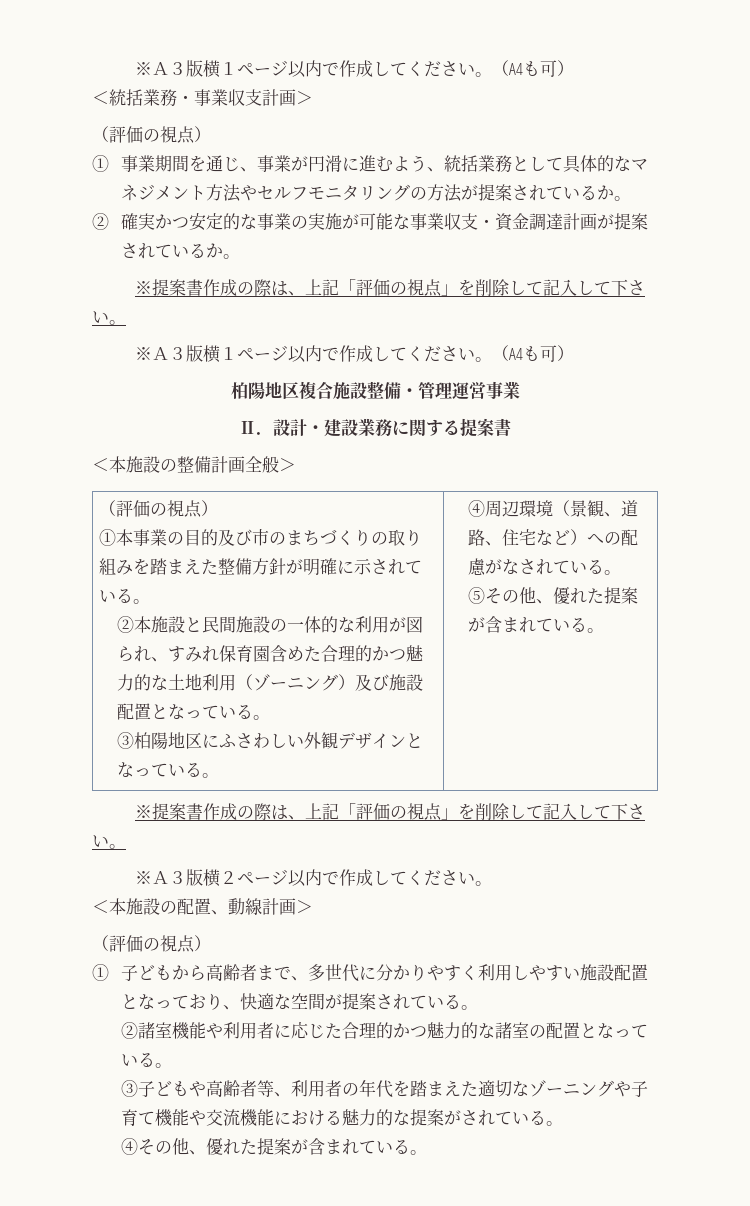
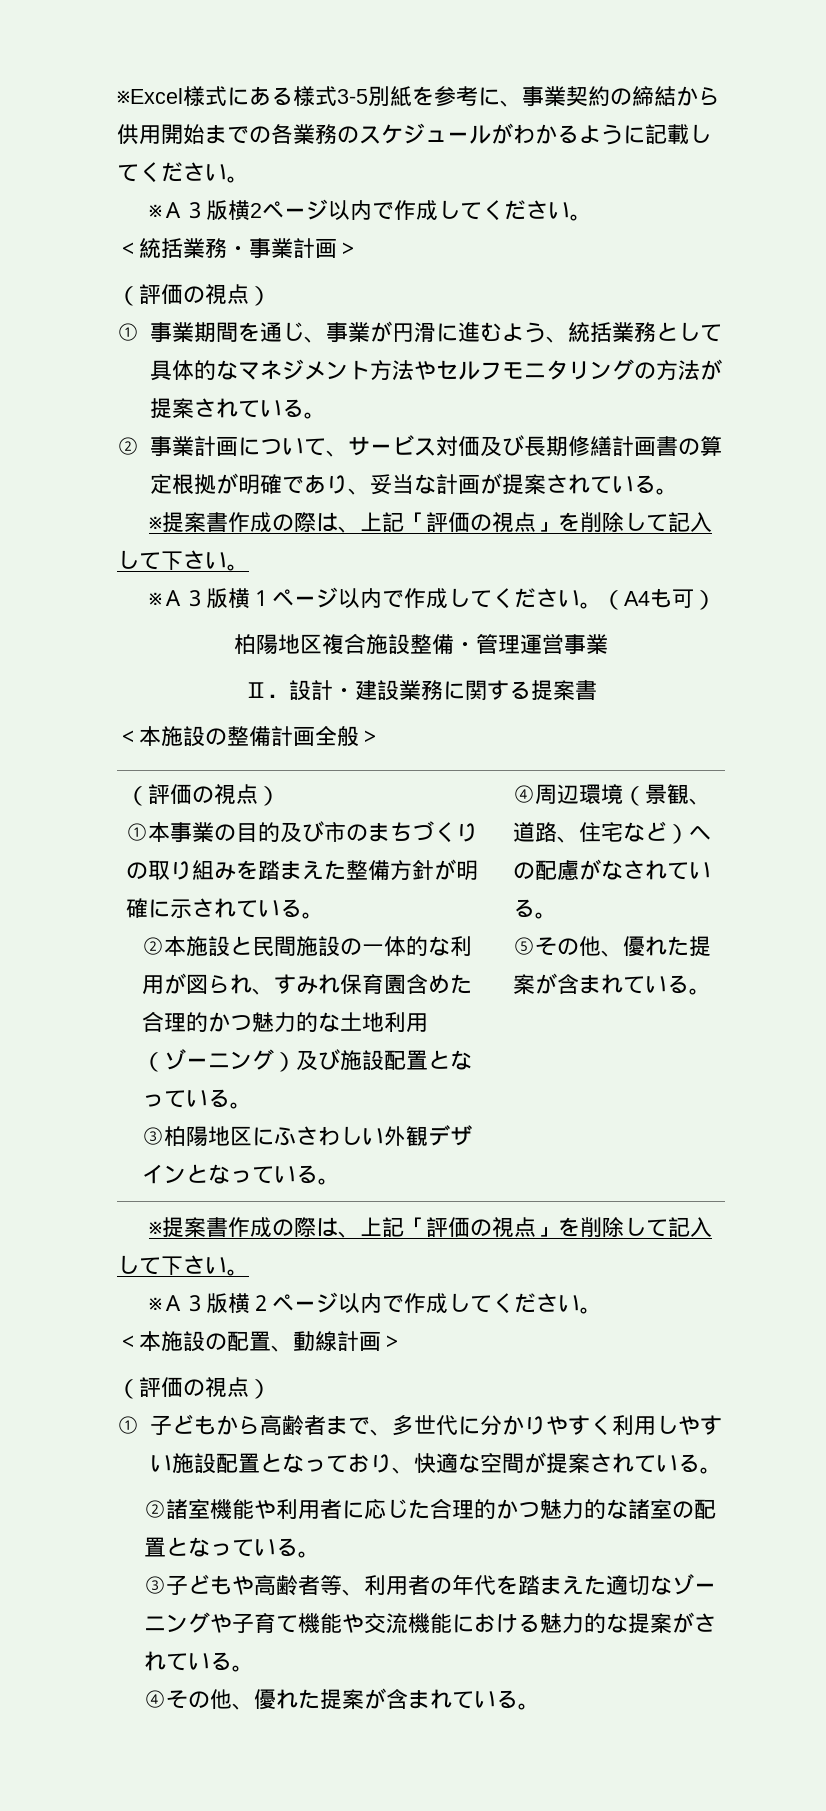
[134,60,574,78] ※Ａ３版横１ページ以内で作成してください。（A4も可） -> [117,86,720,107] [117,123,711,145] [117,162,249,183] [148,199,592,221] ※Excel様式にある様式3-5別紙を参考に、事業契約の締結から供用開始までの各業務のスケジュールがわかるように記載してください。 // ※Ａ３版横2ページ以内で作成してください。
[228,89,262,106] 収支 -> (293, 248) none
[597,185,632,201] [92,213,564,231] か。 // ②確実かつ安定的な事業の実施が可能な事業収支・資金調達 -> [303,412,326,419] [117,435,722,457] [149,473,436,495] 。 // ②事業計画について、サービス対価及び長期修繕計画書の算定根拠が明確であり、妥当な
[206,243,224,258] か -> (656, 484) none

